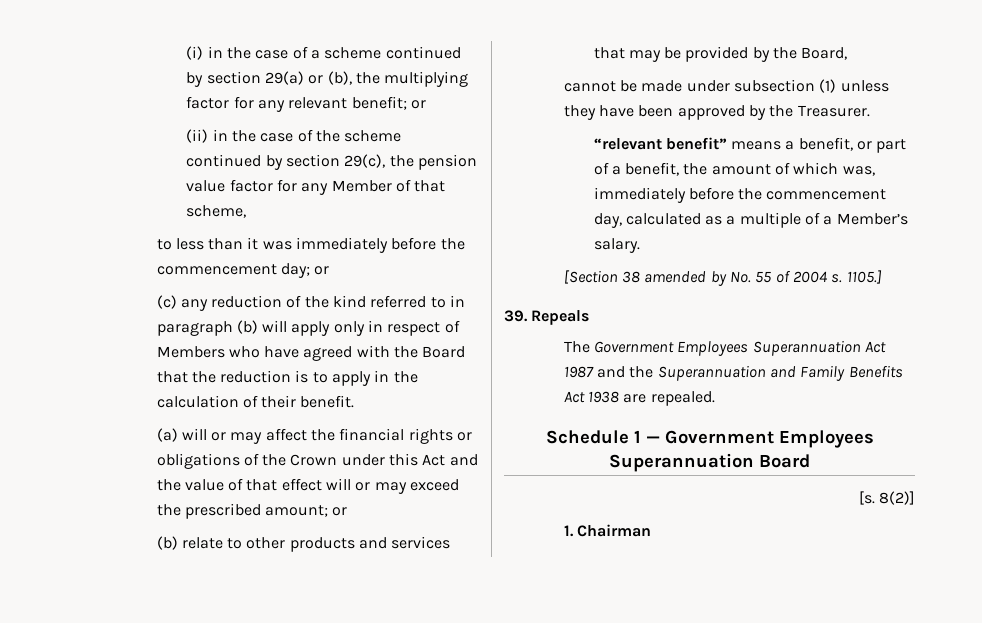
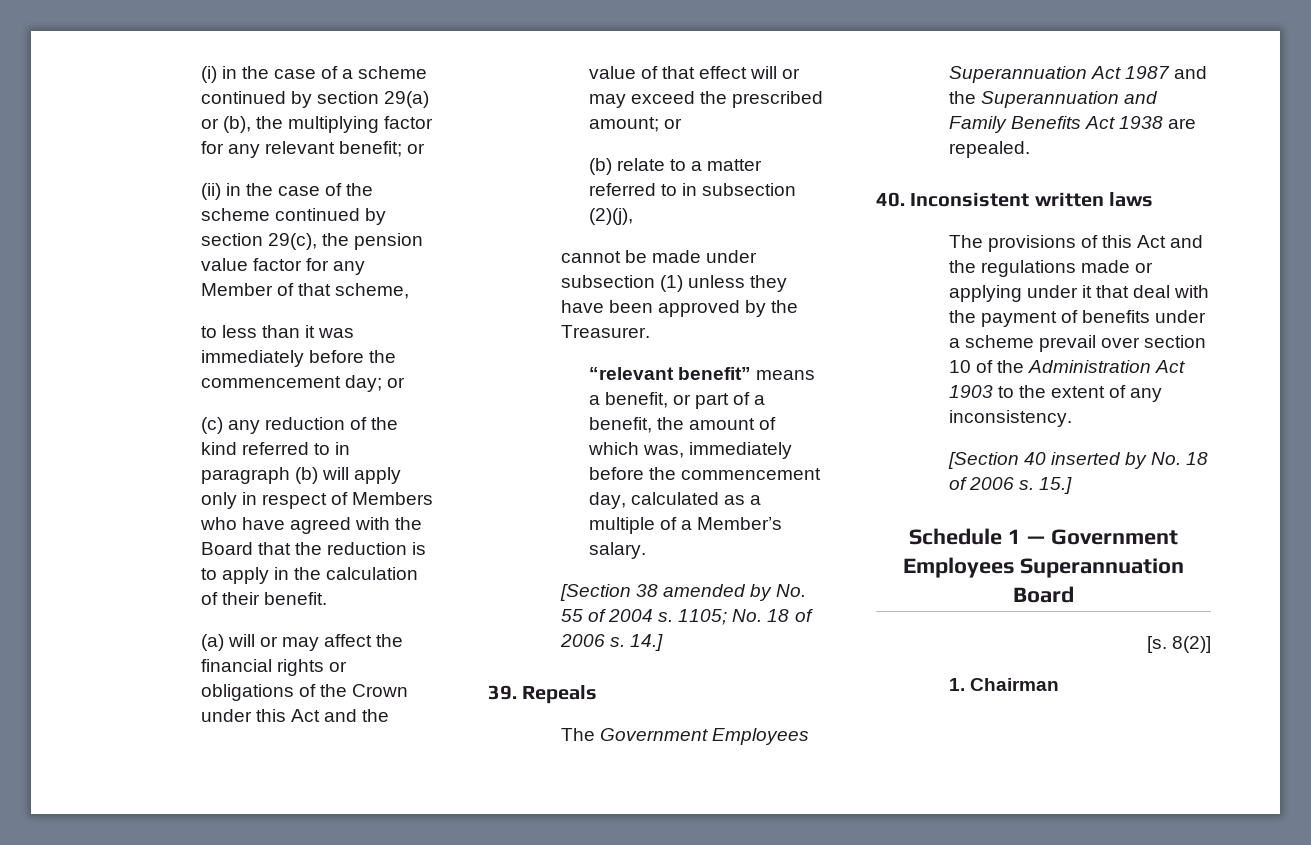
[246,536,451,552] [593,46,848,62] other products and services that may be provided by the Board, -> [690,159,763,171] [588,183,796,196] [588,208,633,225] a matter referred to in subsection (2)(j),
[846,270,882,284] 1105.] -> [678,609,813,625] [559,634,663,651] 1105; No. 18 of 2006 s. 14.]
(715, 398) none -> [876,192,1154,207] [948,235,1204,252] [948,260,1154,277] [948,285,1210,302] [948,310,1207,327] [948,335,1207,352] [948,360,1186,373] [948,385,1163,402] [948,410,1072,427] [947,452,1209,469] [948,477,1073,494] // 40. Inconsistent written laws // The provisions of this Act and the regulations made or applying under it that deal with the payment of benefits under a scheme prevail over section 10 of the Administration Act 1903 to the extent of any inconsistency. // [Section 40 inserted by No. 18 of 2006 s. 15.]

